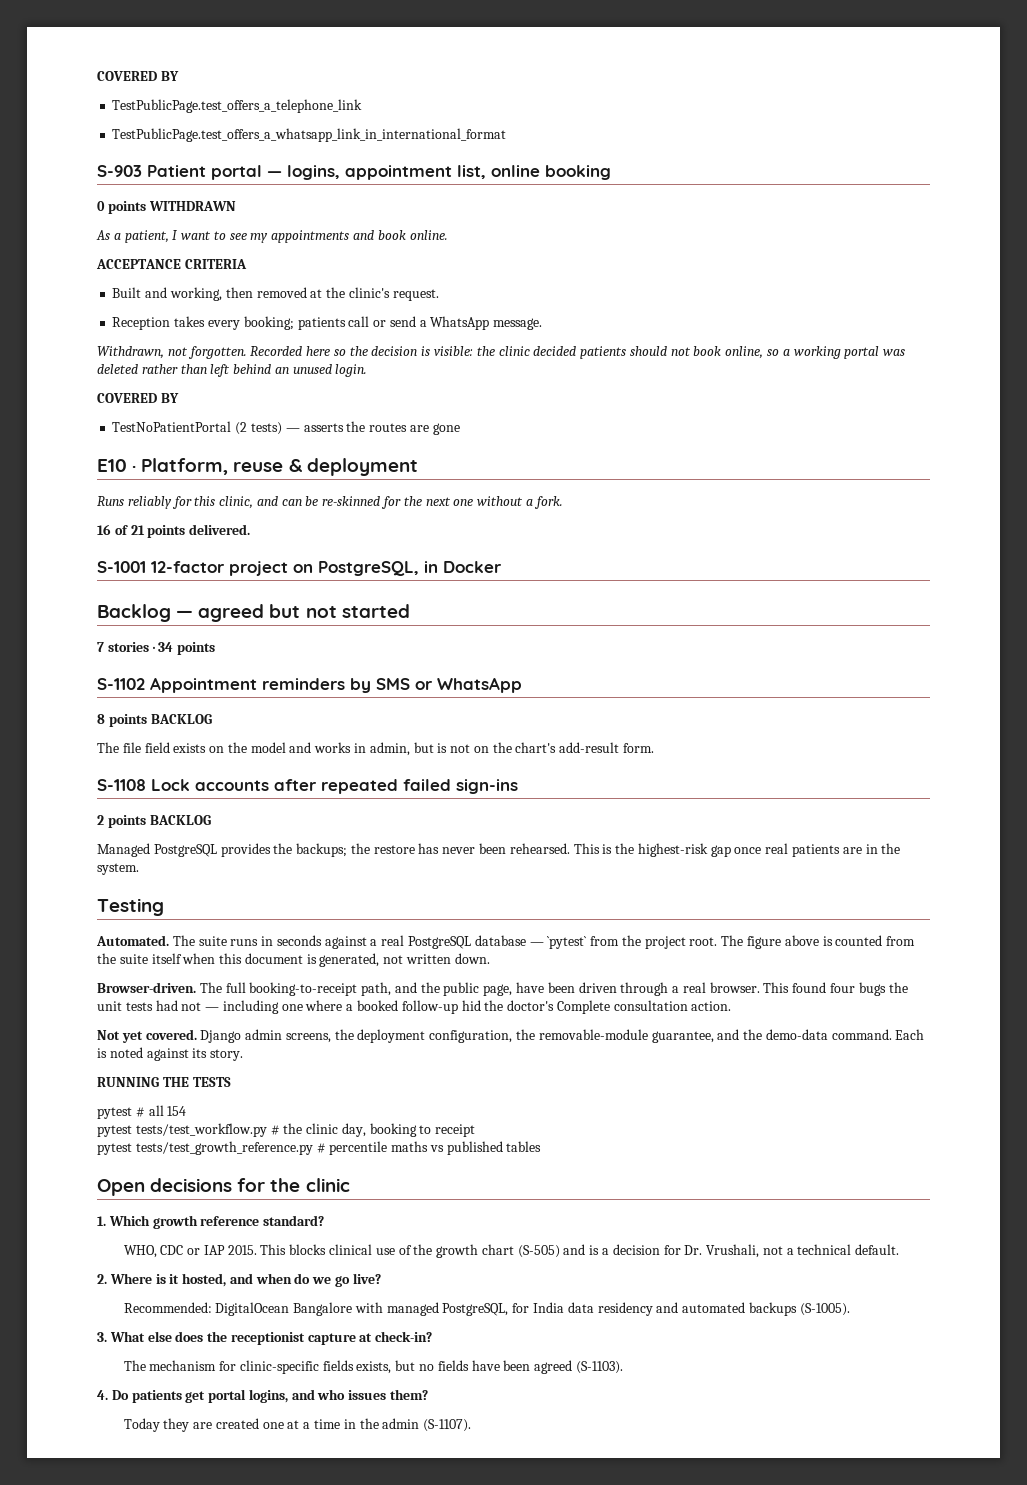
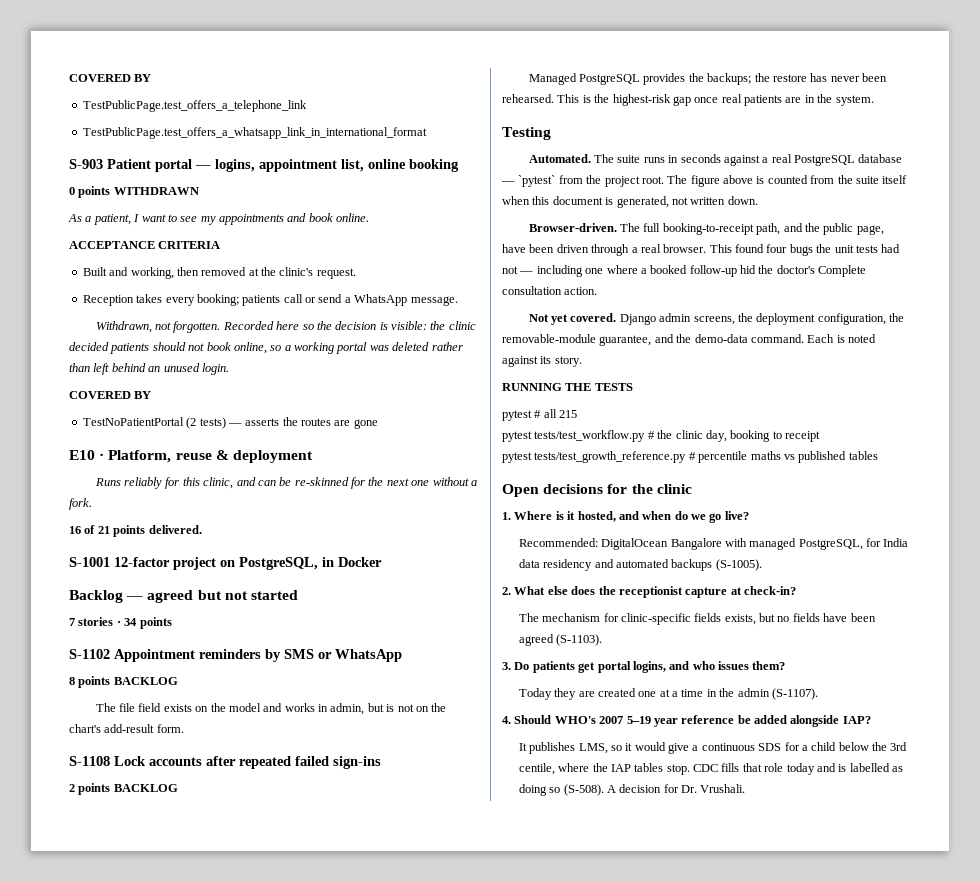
[167,1106,187,1116] 154 -> [559,410,578,418] 215
[108,1215,325,1229] [123,1244,900,1258] [97,1274,107,1284] Which growth reference standard? // WHO, CDC or IAP 2015. This blocks clinical use of the growth chart (S-505) and is a decision for Dr. Vrushali, not a technical default. // 2. -> (511, 516) none
[97,1332,107,1342] 3. -> [502,587,511,595] 2.
[97,1390,108,1400] 4. -> [502,662,511,670] 3.
(472, 1425) none -> [502,715,871,727] [518,742,908,754] [518,763,904,775] [518,784,746,796] // 4. Should WHO's 2007 5–19 year reference be added alongside IAP? // It publishes LMS, so it would give a continuous SDS for a child below the 3rd centile, where the IAP tables stop. CDC fills that role today and is labelled as doing so (S-508). A decision for Dr. Vrushali.

